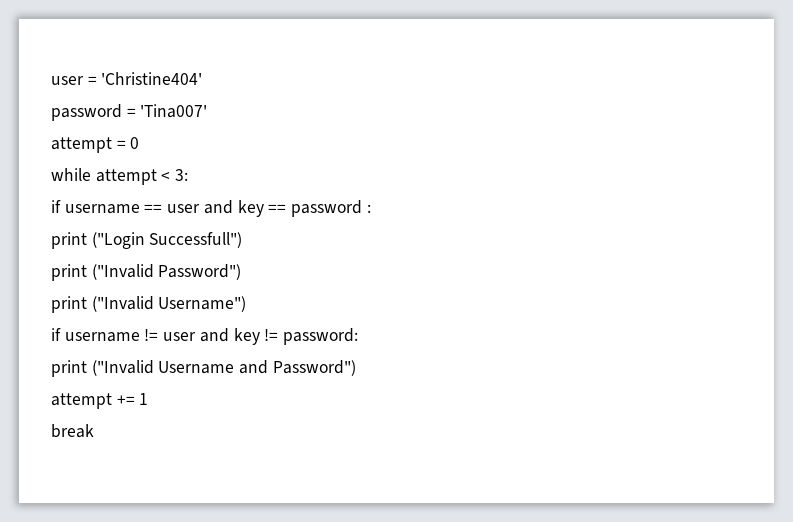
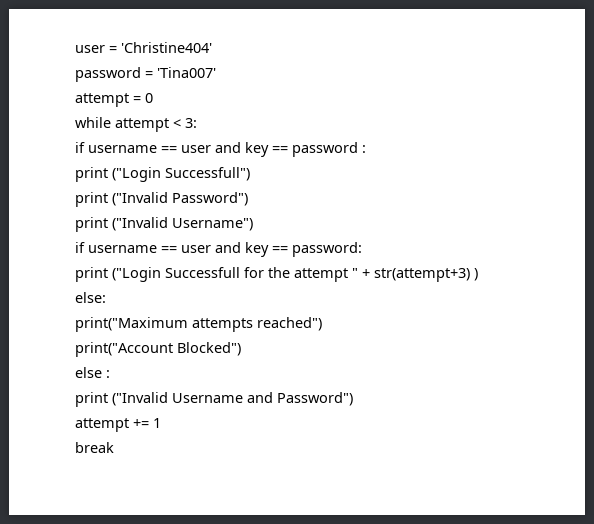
[144,328,279,345] != user and key != -> [161,242,288,257] == user and key ==
(359, 336) none -> [75,267,478,282] [75,292,106,303] [75,317,322,332] [75,342,241,357] [75,367,110,378] // print ("Login Successfull for the attempt " + str(attempt+3) ) // else: // print("Maximum attempts reached") // print("Account Blocked") // else :

